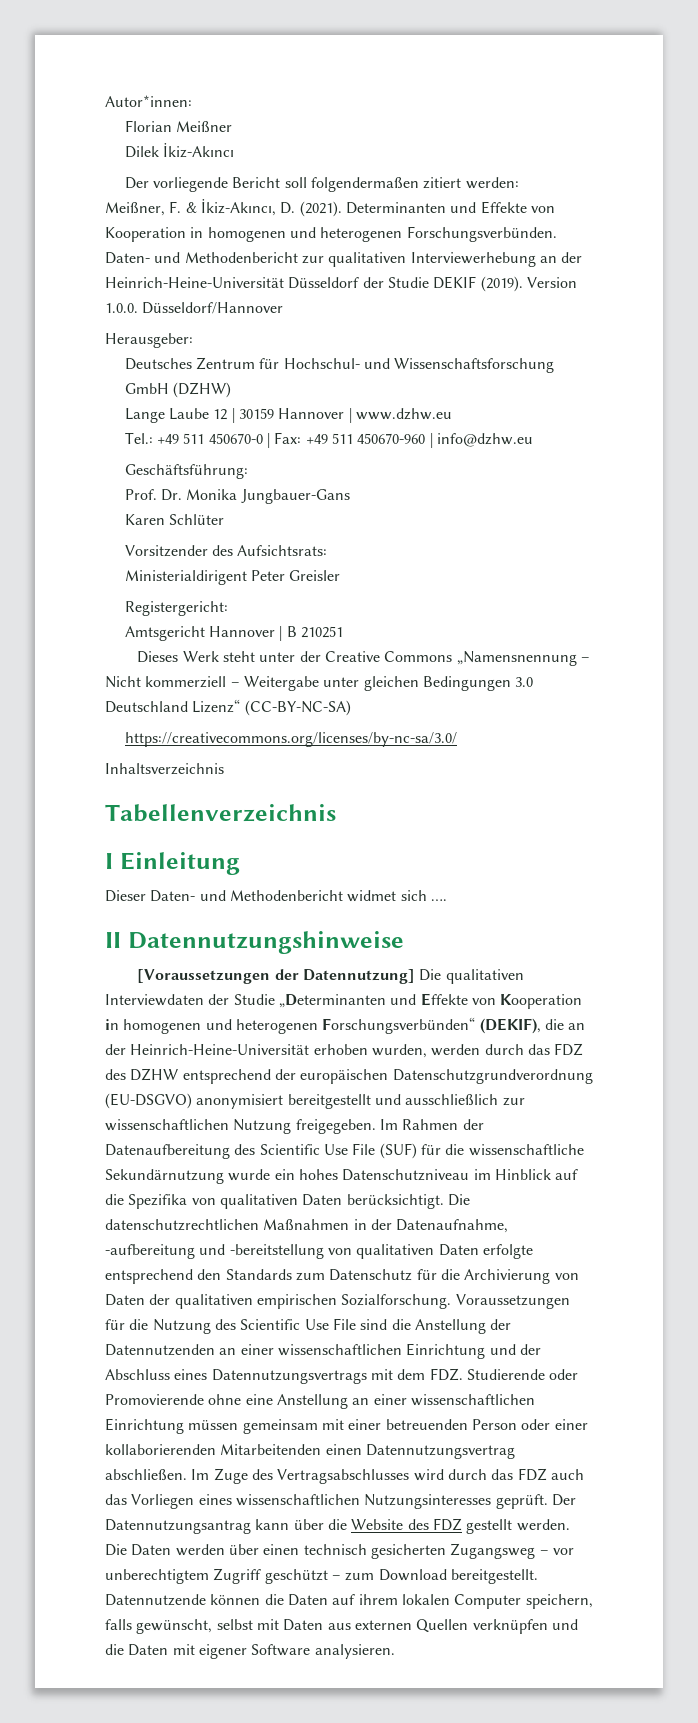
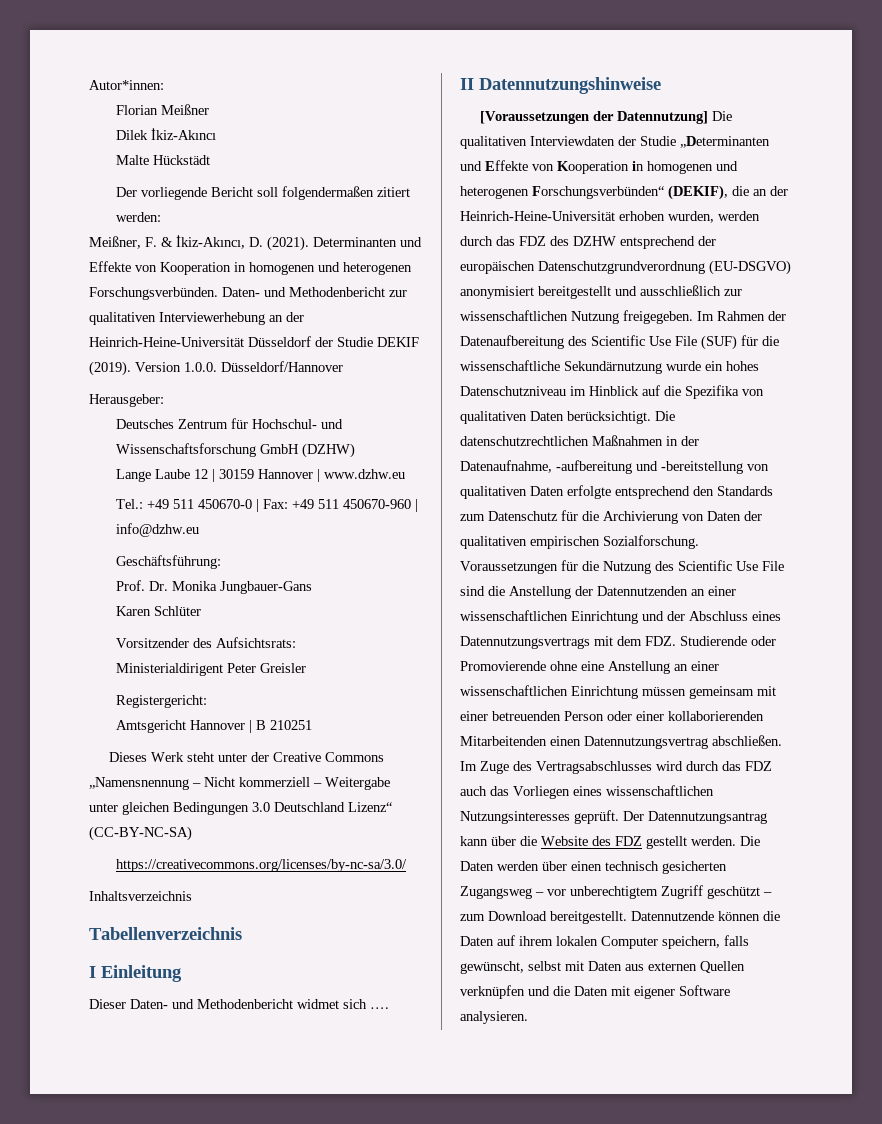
(234, 150) none -> [115,155,210,165] // Malte Hückstädt

